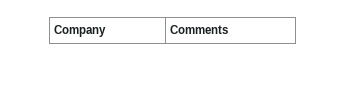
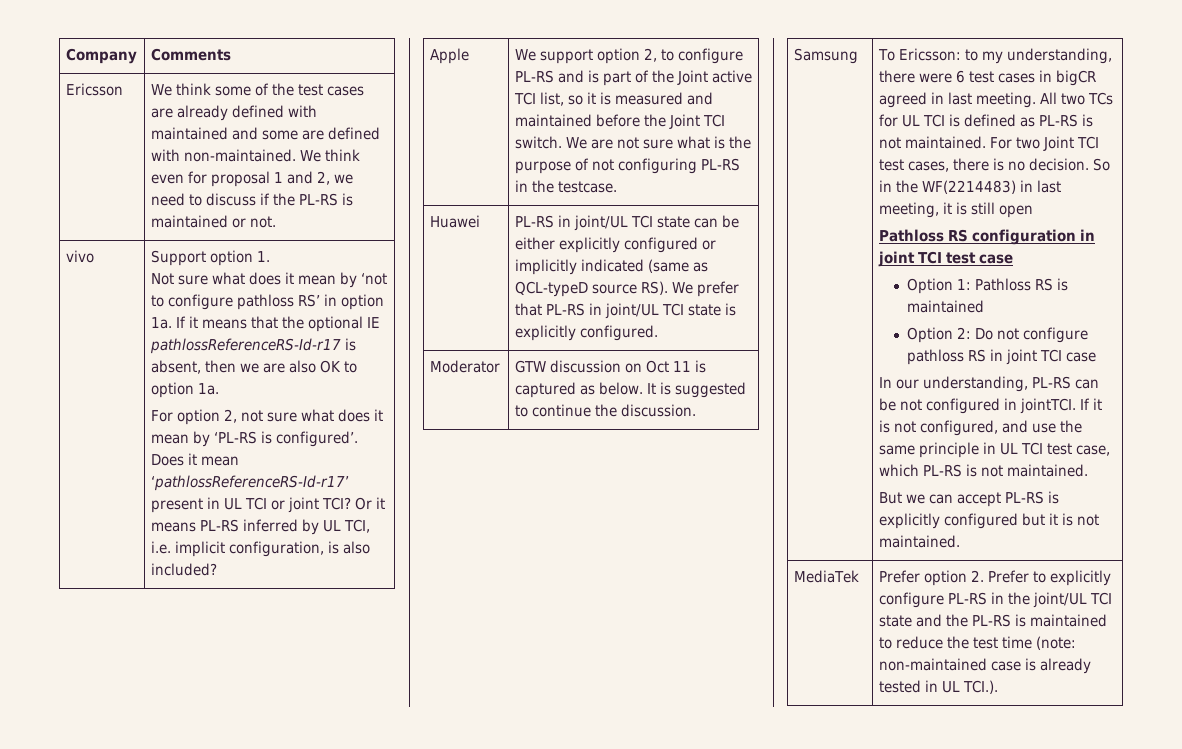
(229, 29) none -> [65,83,123,96] [150,83,364,96] [150,105,317,121] [150,127,380,140] [150,149,360,162] [150,171,353,187] [150,193,353,206] [150,215,276,228] [65,250,94,263] [150,250,270,266] [150,272,387,288] [150,294,384,310] [150,316,380,332] [149,338,356,354] [150,360,357,374] [150,382,219,398] [150,409,383,425] [150,431,358,447] [150,453,239,466] [150,475,349,491] [150,497,385,513] [150,519,370,535] [150,541,370,557] [150,563,217,576] [429,48,469,64] [514,48,743,64] [514,70,752,86] [513,92,713,106] [514,114,725,129] [514,136,751,149] [514,158,740,174] [514,180,617,193] [429,215,480,228] [514,215,739,231] [514,237,716,253] [514,259,708,275] [514,281,739,297] [514,303,736,319] [514,325,658,341] [429,360,500,373] [514,360,706,373] [514,382,746,398] [514,404,696,417] [793,48,858,64] [877,48,1112,64] [878,70,1096,86] [878,92,1113,108] [878,114,1093,127] [878,136,1099,151] [878,158,1110,172] [878,180,1061,194] [878,202,1033,218] [878,229,1095,245] [877,251,1013,267] [907,278,1069,294] [907,300,985,313] [907,327,1089,343] [907,349,1097,365] [878,376,1099,392] [878,398,1102,414] [878,420,1082,436] [878,442,1110,458] [878,464,1088,477] [878,491,1059,507] [878,513,1099,529] [878,535,960,548] [793,570,859,583] [878,570,1111,586] [878,592,1112,608] [878,614,1107,627] [878,636,1076,650] [878,658,1091,674] [878,680,998,694] // Ericsson | We think some of the test cases are already defined with maintained and some are defined with non-maintained. We think even for proposal 1 and 2, we need to discuss if the PL-RS is maintained or not. // vivo | Support option 1. // Not sure what does it mean by ‘not to configure pathloss RS’ in option 1a. If it means that the optional IE pathlossReferenceRS-Id-r17 is absent, then we are also OK to option 1a. // For option 2, not sure what does it mean by ‘PL-RS is configured’. Does it mean ‘pathlossReferenceRS-Id-r17’ present in UL TCI or joint TCI? Or it means PL-RS inferred by UL TCI, i.e. implicit configuration, is also included? // Apple | We support option 2, to configure PL-RS and is part of the Joint active TCI list, so it is measured and maintained before the Joint TCI switch. We are not sure what is the purpose of not configuring PL-RS in the testcase. // Huawei | PL-RS in joint/UL TCI state can be either explicitly configured or implicitly indicated (same as QCL-typeD source RS). We prefer that PL-RS in joint/UL TCI state is explicitly configured. // Moderator | GTW discussion on Oct 11 is captured as below. It is suggested to continue the discussion. // Samsung | To Ericsson: to my understanding, there were 6 test cases in bigCR agreed in last meeting. All two TCs for UL TCI is defined as PL-RS is not maintained. For two Joint TCI test cases, there is no decision. So in the WF(2214483) in last meeting, it is still open // Pathloss RS configuration in joint TCI test case // Option 1: Pathloss RS is maintained // Option 2: Do not configure pathloss RS in joint TCI case // In our understanding, PL-RS can be not configured in jointTCI. If it is not configured, and use the same principle in UL TCI test case, which PL-RS is not maintained. // But we can accept PL-RS is explicitly configured but it is not maintained. // MediaTek | Prefer option 2. Prefer to explicitly configure PL-RS in the joint/UL TCI state and the PL-RS is maintained to reduce the test time (note: non-maintained case is already tested in UL TCI.).

